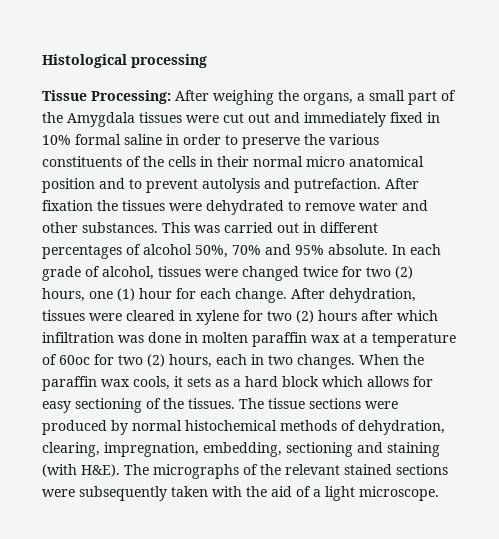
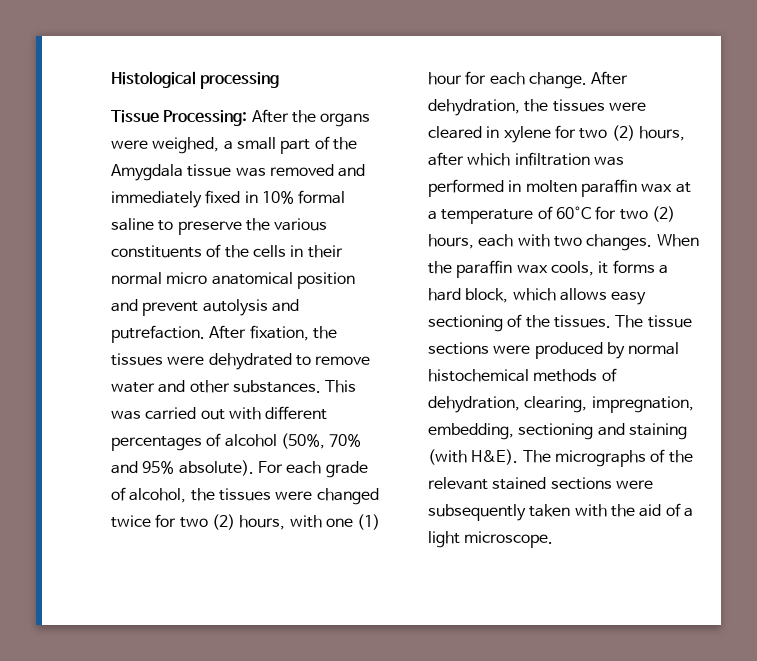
[213,90,353,105] weighing the organs, -> [291,110,371,127] [111,137,220,154] the organs were weighed,
[139,112,270,123] tissues were cut out -> [187,164,334,177] tissue was removed
[166,134,221,145] in order -> (154, 224) none
[129,179,142,189] to -> (138, 305) none
[42,200,93,211] fixation -> [249,325,309,341] fixation,
[303,222,316,233] in -> [228,407,261,420] with
[195,245,228,258] 50%, -> [280,433,325,449] (50%,
[328,244,406,255] absolute. In -> [178,460,283,476] absolute). For
(154, 273) none -> [190,488,215,501] the
(85, 295) none -> [289,515,322,528] with
(416, 295) none -> [524,99,549,112] the
[318,310,357,321] hours -> [638,126,685,141] hours,
[148,332,181,343] done -> [428,179,504,197] performed
[59,355,90,365] 60oc -> [555,206,591,219] 60°C
[251,354,264,365] in -> [517,234,550,247] with
[187,377,229,387] sets as -> [612,260,655,274] forms
[282,376,319,387] block -> [465,288,509,303] block,
[413,376,433,387] for -> (607, 294) none

